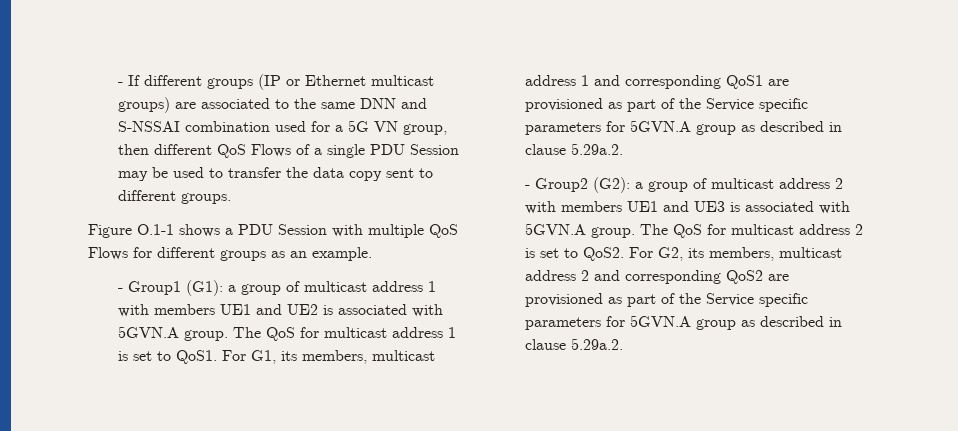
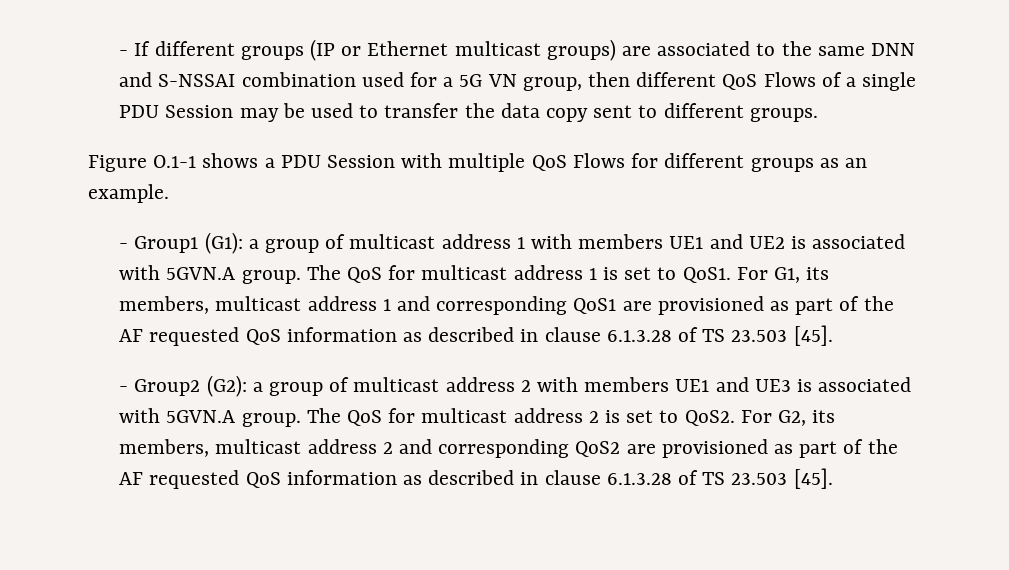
[706,98,809,112] [525,120,843,135] [525,143,624,155] Service specific parameters for 5GVN.A group as described in clause 5.29a.2. -> [119,325,833,346] AF requested QoS information as described in clause 6.1.3.28 of TS 23.503 [45].
[706,293,809,307] [525,315,843,330] [525,338,624,350] Service specific parameters for 5GVN.A group as described in clause 5.29a.2. -> [119,468,833,489] AF requested QoS information as described in clause 6.1.3.28 of TS 23.503 [45].

